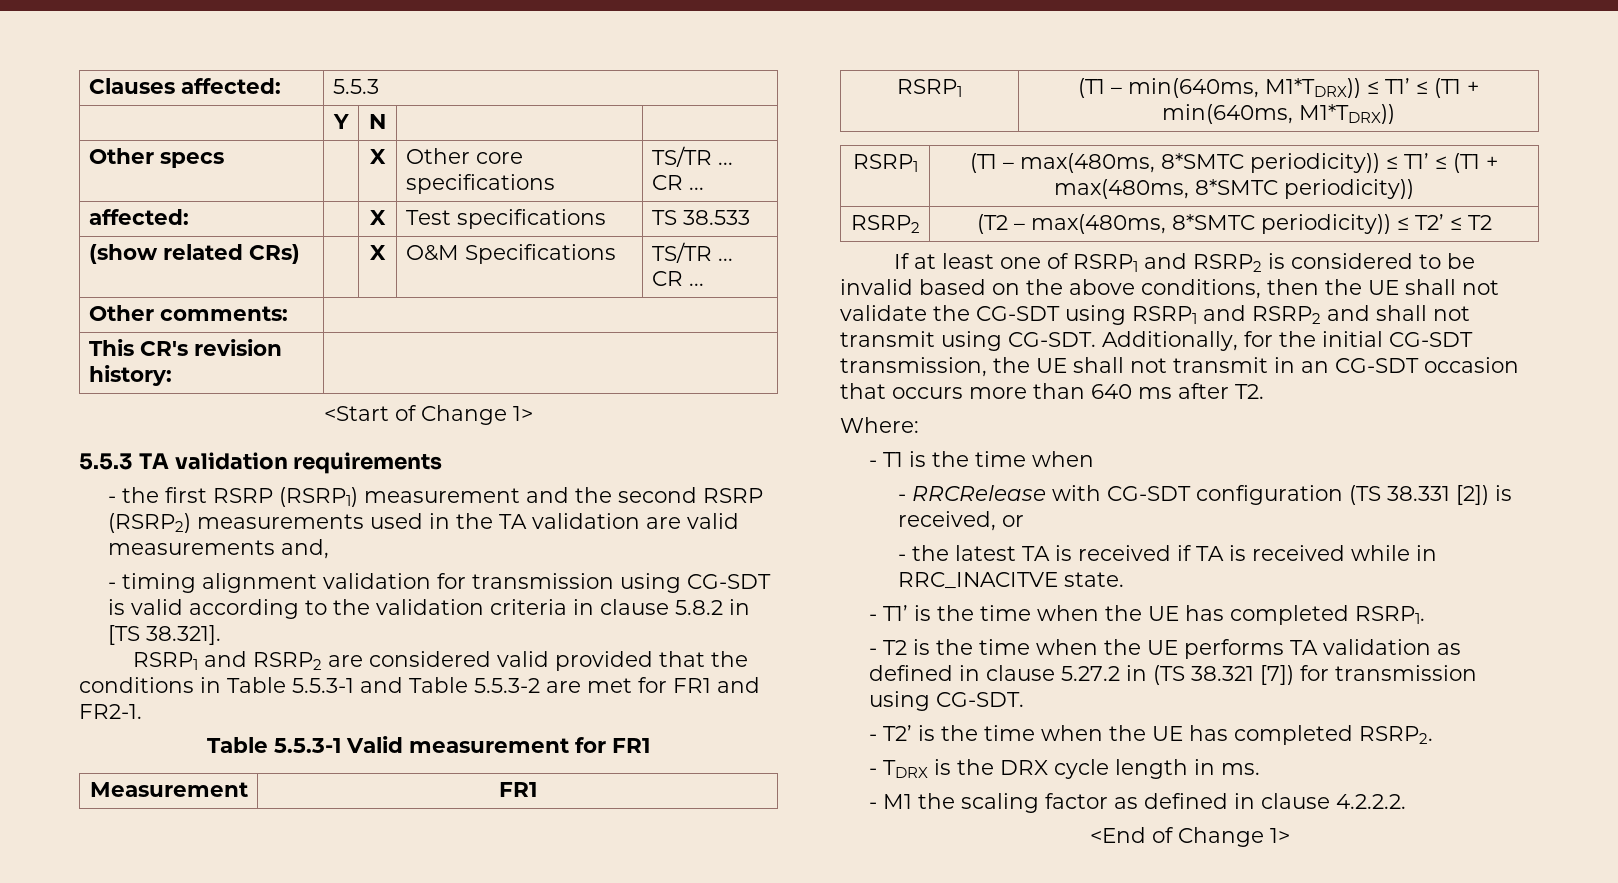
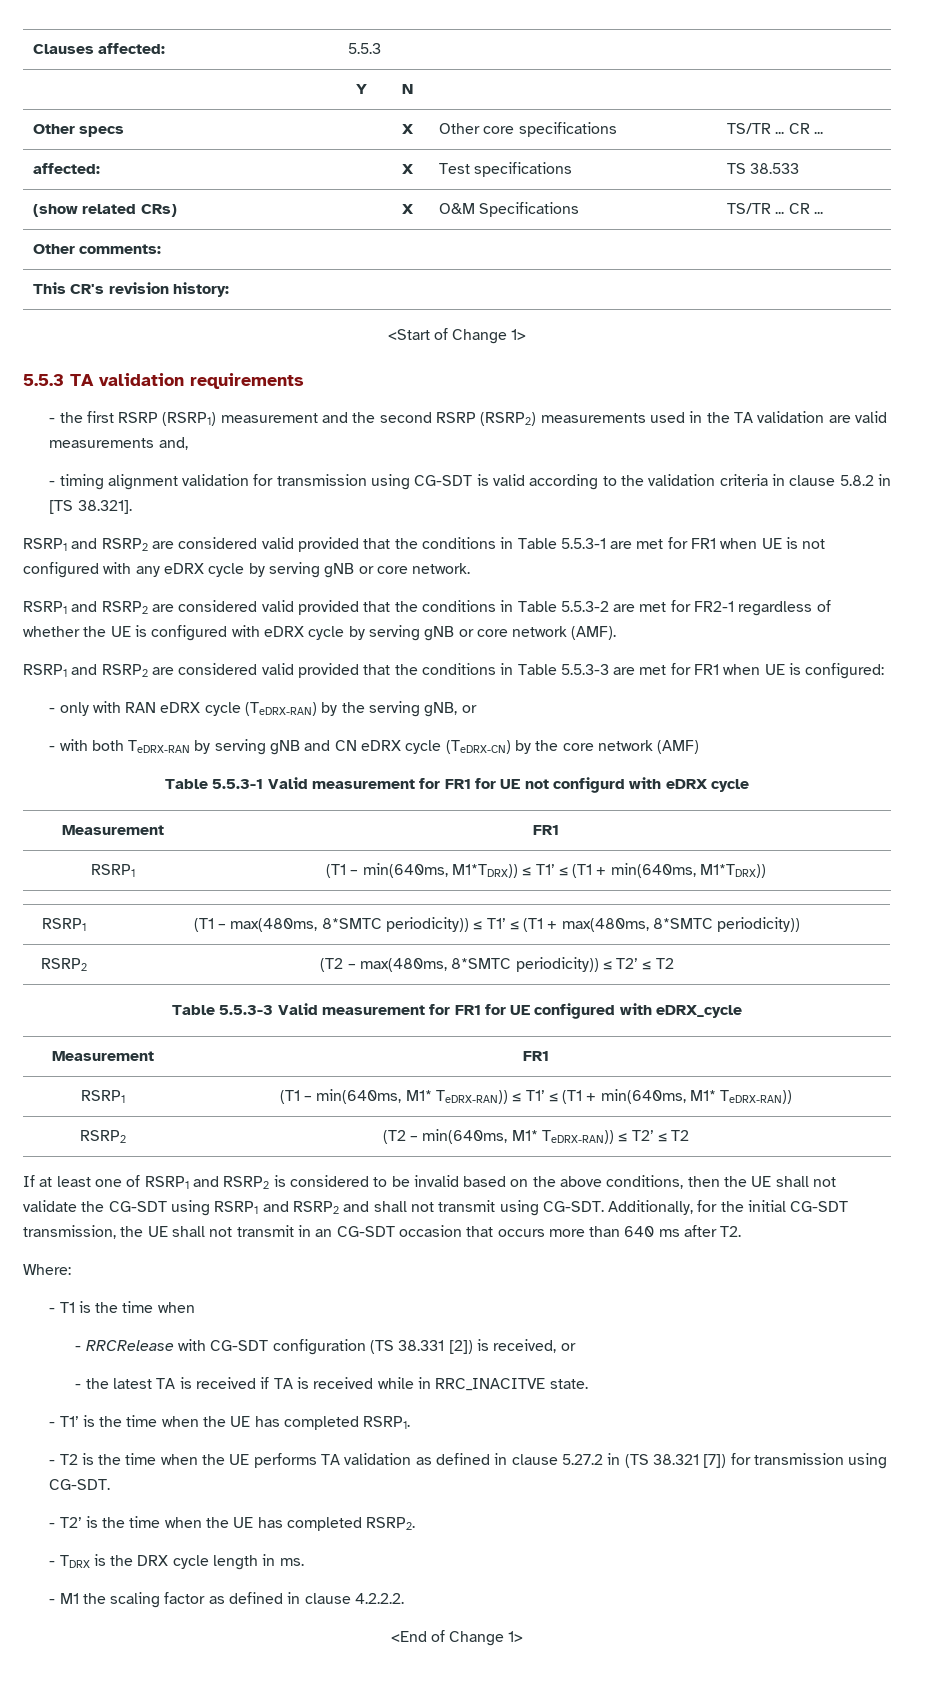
[360,677,403,693] and -> [610,537,826,549] [23,562,471,578] [23,600,514,615] are met for FR1 when UE is not configured with any eDRX cycle by serving gNB or core network. // RSRP1 and RSRP2 are considered valid provided that the conditions in
[673,677,760,693] [79,704,142,719] FR1 and FR2-1. -> [694,600,831,616] [23,625,617,641] [23,663,885,679] [49,701,477,717] [49,739,700,755] FR2-1 regardless of whether the UE is configured with eDRX cycle by serving gNB or core network (AMF). // RSRP1 and RSRP2 are considered valid provided that the conditions in Table 5.5.3-3 are met for FR1 when UE is configured: // - only with RAN eDRX cycle (TeDRX-RAN) by the serving gNB, or // - with both TeDRX-RAN by serving gNB and CN eDRX cycle (TeDRX-CN) by the core network (AMF)
(650, 745) none -> [474,777,749,793] for UE not configurd with eDRX cycle
(1492, 222) none -> [171,1003,743,1019] [51,1051,154,1061] [523,1051,549,1061] [80,1090,125,1103] [279,1089,793,1104] [79,1130,126,1143] [382,1129,690,1144] // Table 5.5.3-3 Valid measurement for FR1 for UE configured with eDRX_cycle // Measurement | FR1 // RSRP1 | (T1 – min(640ms, M1* TeDRX-RAN)) ≤ T1’ ≤ (T1 + min(640ms, M1* TeDRX-RAN)) // RSRP2 | (T2 – min(640ms, M1* TeDRX-RAN)) ≤ T2’ ≤ T2

